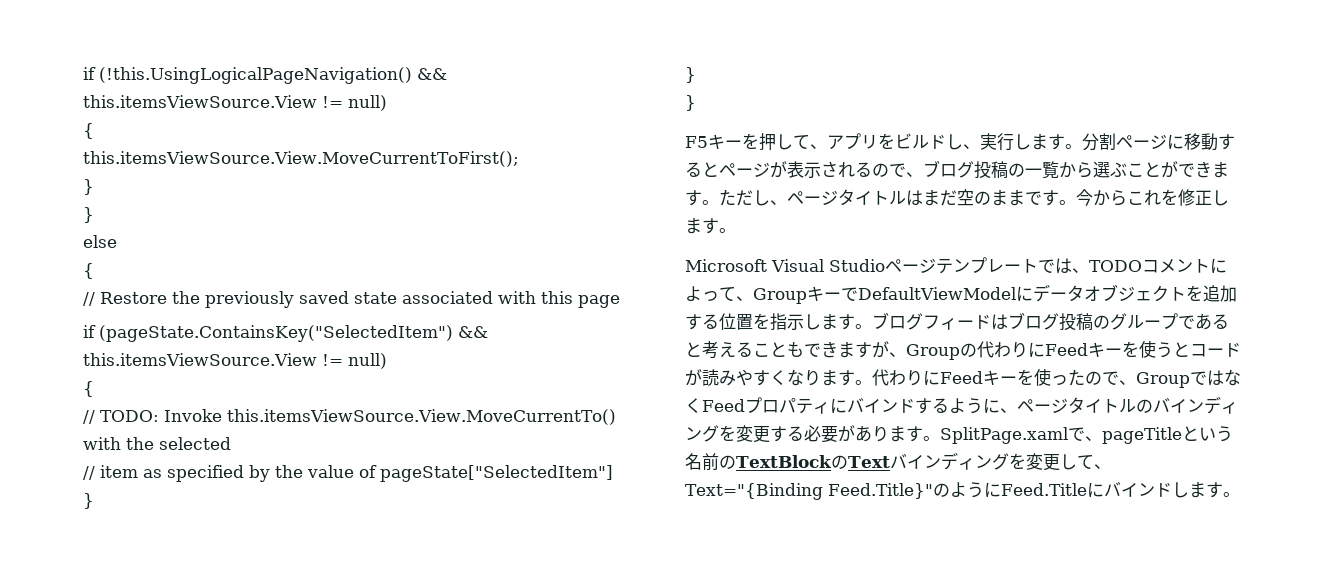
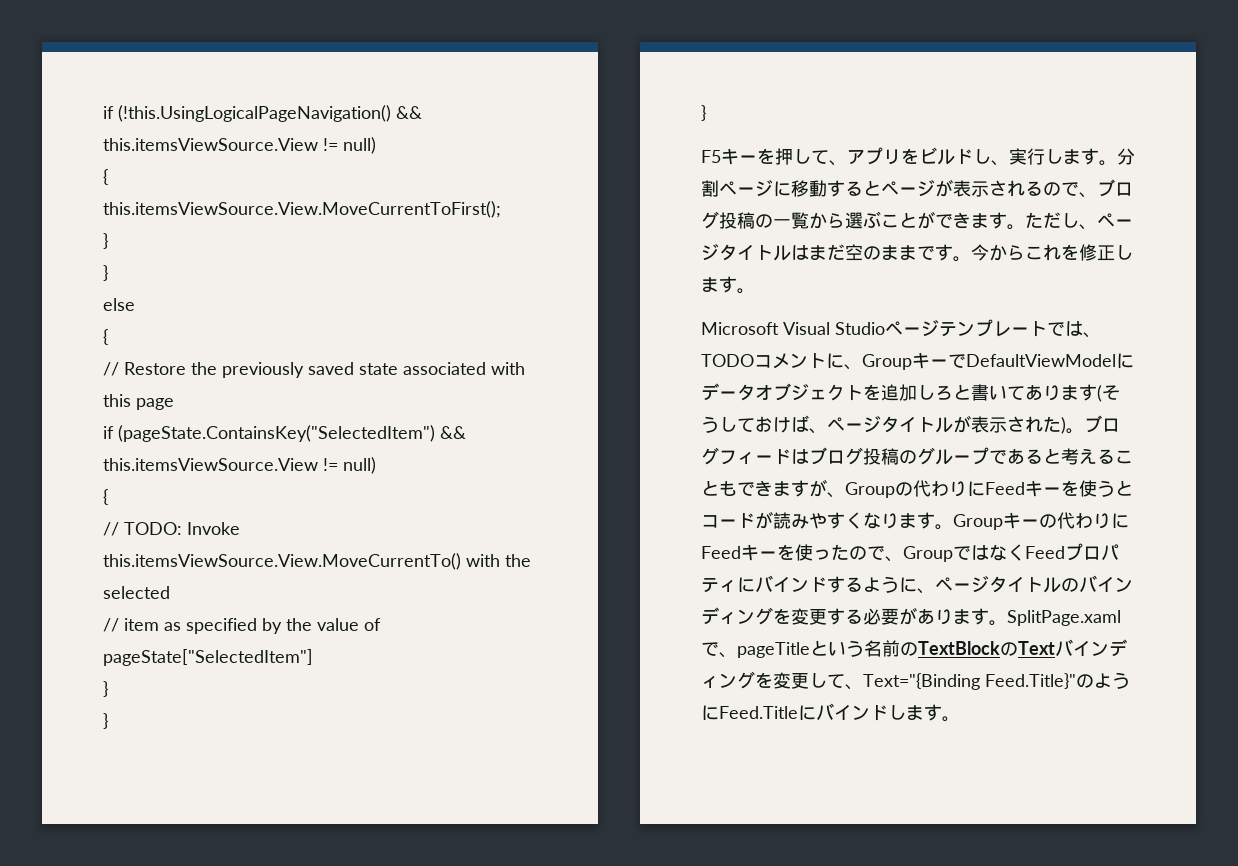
[685,286,736,301] よって -> (844, 361) none
[685,313,855,331] する位置を指示します -> [917,384,1120,402] [701,415,1066,434] しろと書いてあります(そうしておけば、ページタイトルが表示された)
(872, 382) none -> [953,512,1057,530] Groupキーの

